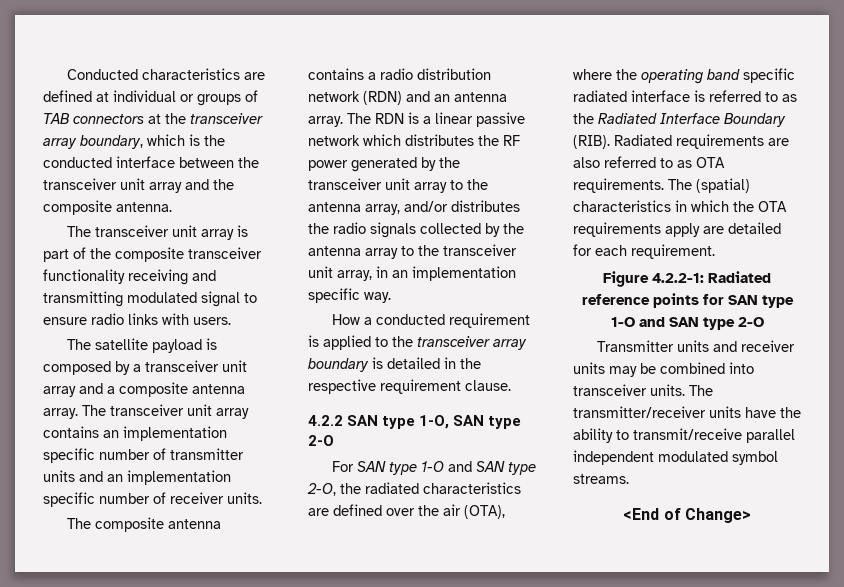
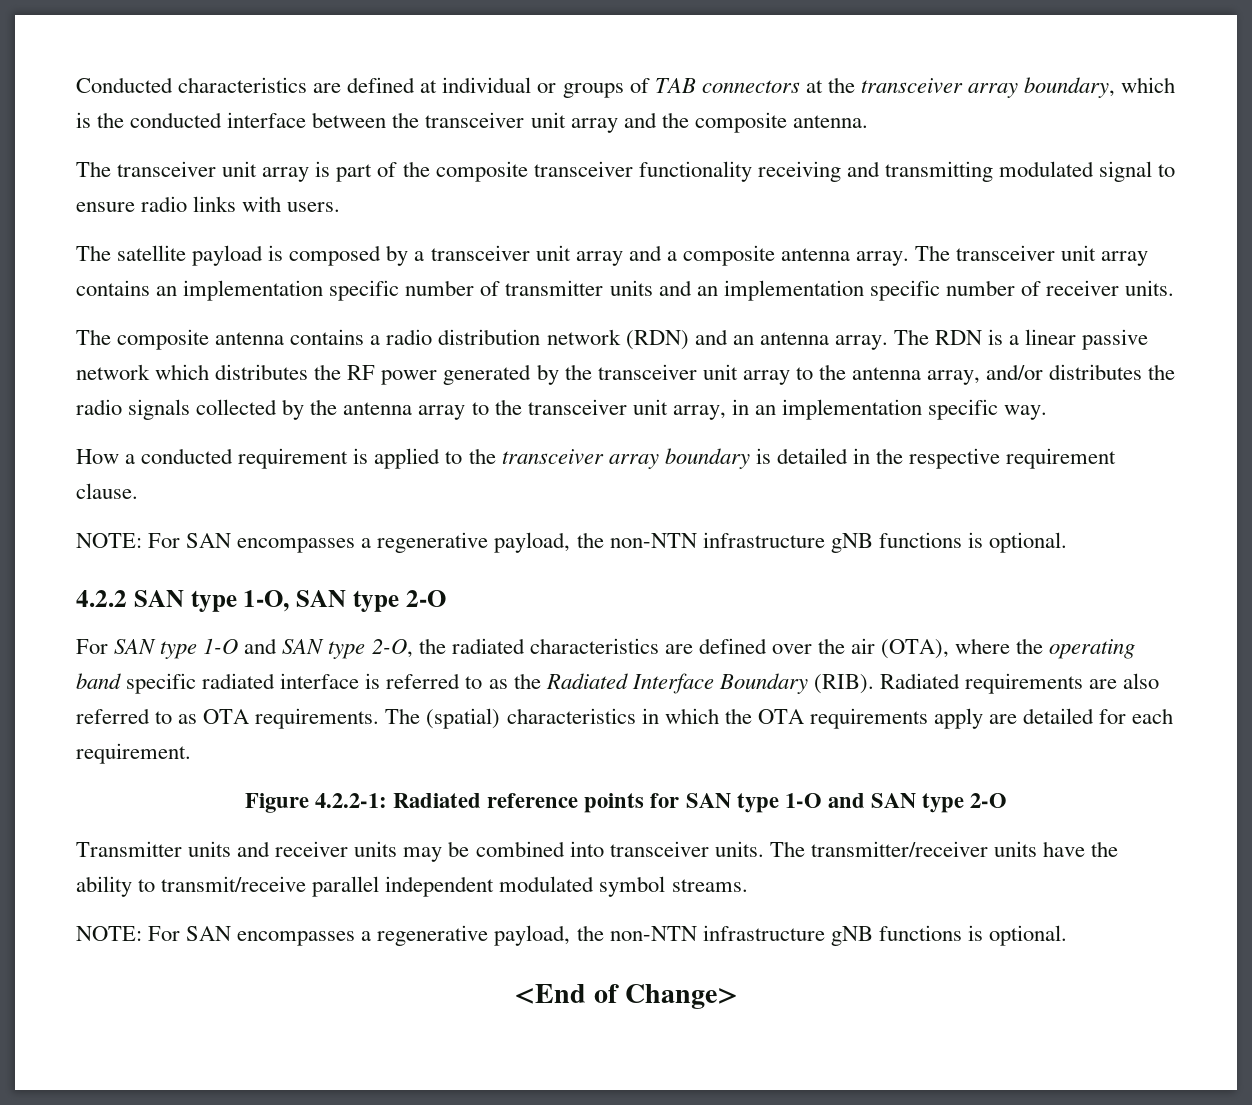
(511, 385) none -> [76,532,1067,553] // NOTE: For SAN encompasses a regenerative payload, the non-NTN infrastructure gNB functions is optional.
(629, 479) none -> [76,925,1067,946] // NOTE: For SAN encompasses a regenerative payload, the non-NTN infrastructure gNB functions is optional.

